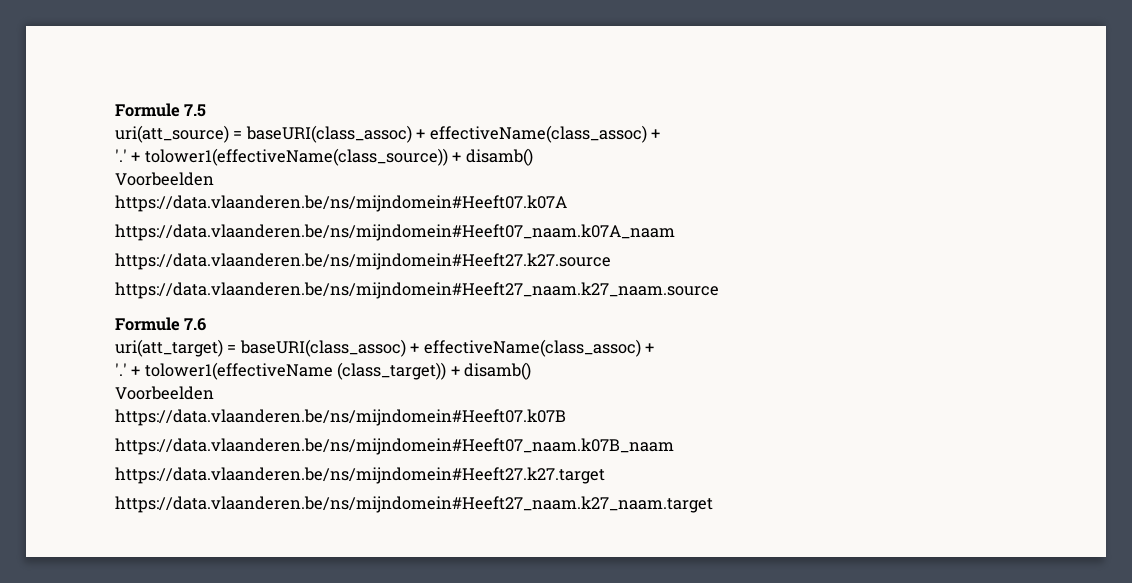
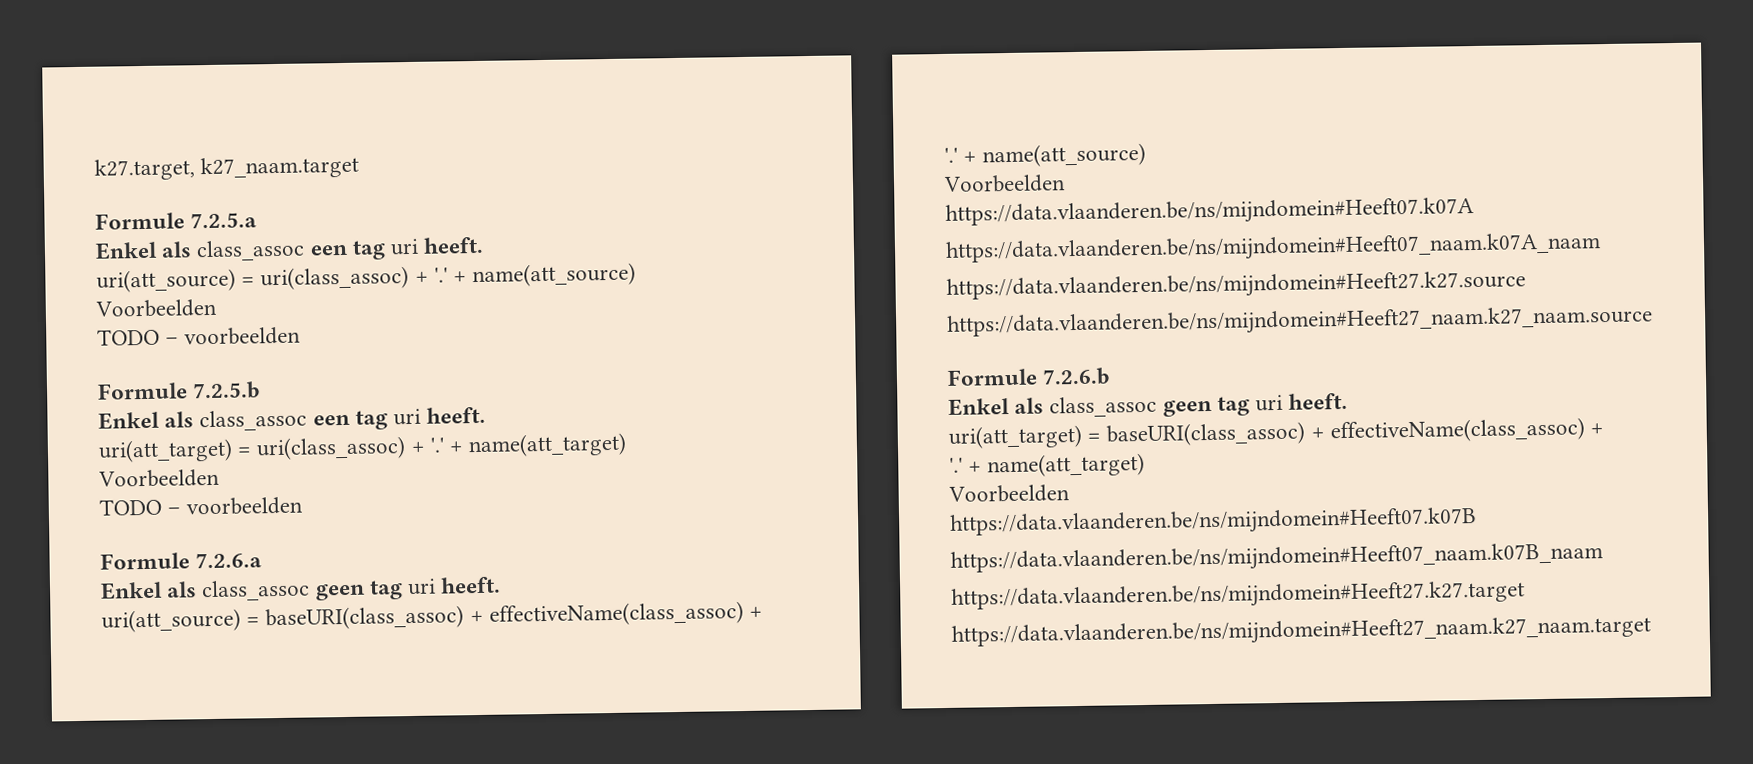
[115,103,207,117] Formule 7.5 -> [94,155,360,181] [95,212,258,230] [95,236,485,262] [96,262,637,293] [95,298,217,318] [97,326,302,346] [97,381,261,400] [98,406,487,432] [98,432,628,463] [98,468,220,488] [99,496,304,516] [100,552,263,570] [100,576,502,602] k27.target, k27_naam.target // Formule 7.2.5.a // Enkel als class_assoc een tag uri heeft. // uri(att_source) = uri(class_assoc) + '.' + name(att_source) // Voorbeelden // TODO – voorbeelden // Formule 7.2.5.b // Enkel als class_assoc een tag uri heeft. // uri(att_target) = uri(class_assoc) + '.' + name(att_target) // Voorbeelden // TODO – voorbeelden // Formule 7.2.6.a // Enkel als class_assoc geen tag uri heeft.
[144,148,533,166] tolower1(effectiveName(class_source)) + disamb() -> [982,142,1147,168] name(att_source)
[184,318,207,331] 7.6 -> [1042,367,1111,386] [948,392,1349,418] 7.2.6.b // Enkel als class_assoc geen tag uri heeft.
[144,362,532,380] tolower1(effectiveName (class_target)) + disamb() -> [987,452,1146,478] name(att_target)

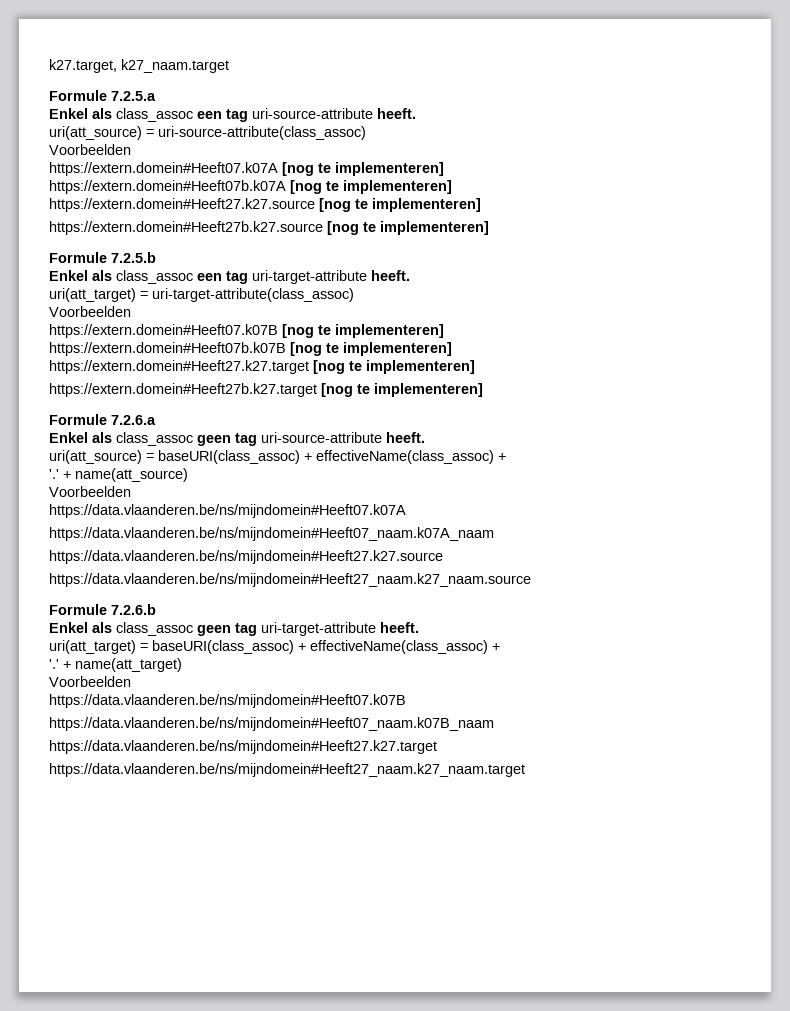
[390,236,485,256] [96,262,637,293] [95,298,217,318] [97,326,302,346] uri heeft. // uri(att_source) = uri(class_assoc) + '.' + name(att_source) // Voorbeelden // TODO – voorbeelden -> [252,108,416,119] [49,126,366,140] [49,144,131,155] [49,162,444,176] [49,180,452,194] [49,198,481,212] [49,221,489,235] uri-source-attribute heeft. // uri(att_source) = uri-source-attribute(class_assoc) // Voorbeelden // https://extern.domein#Heeft07.k07A [nog te implementeren] // https://extern.domein#Heeft07b.k07A [nog te implementeren] // https://extern.domein#Heeft27.k27.source [nog te implementeren] // https://extern.domein#Heeft27b.k27.source [nog te implementeren]
[393,406,487,426] [98,432,628,463] [98,468,220,488] [99,496,304,516] uri heeft. // uri(att_target) = uri(class_assoc) + '.' + name(att_target) // Voorbeelden // TODO – voorbeelden -> [252,270,410,284] [49,288,354,302] [49,306,131,317] [49,324,444,338] [49,342,452,356] [49,360,475,374] [49,383,483,397] uri-target-attribute heeft. // uri(att_target) = uri-target-attribute(class_assoc) // Voorbeelden // https://extern.domein#Heeft07.k07B [nog te implementeren] // https://extern.domein#Heeft07b.k07B [nog te implementeren] // https://extern.domein#Heeft27.k27.target [nog te implementeren] // https://extern.domein#Heeft27b.k27.target [nog te implementeren]
[407,578,437,596] uri -> [261,432,382,443] uri-source-attribute
[1255,394,1284,412] uri -> [261,622,376,636] uri-target-attribute

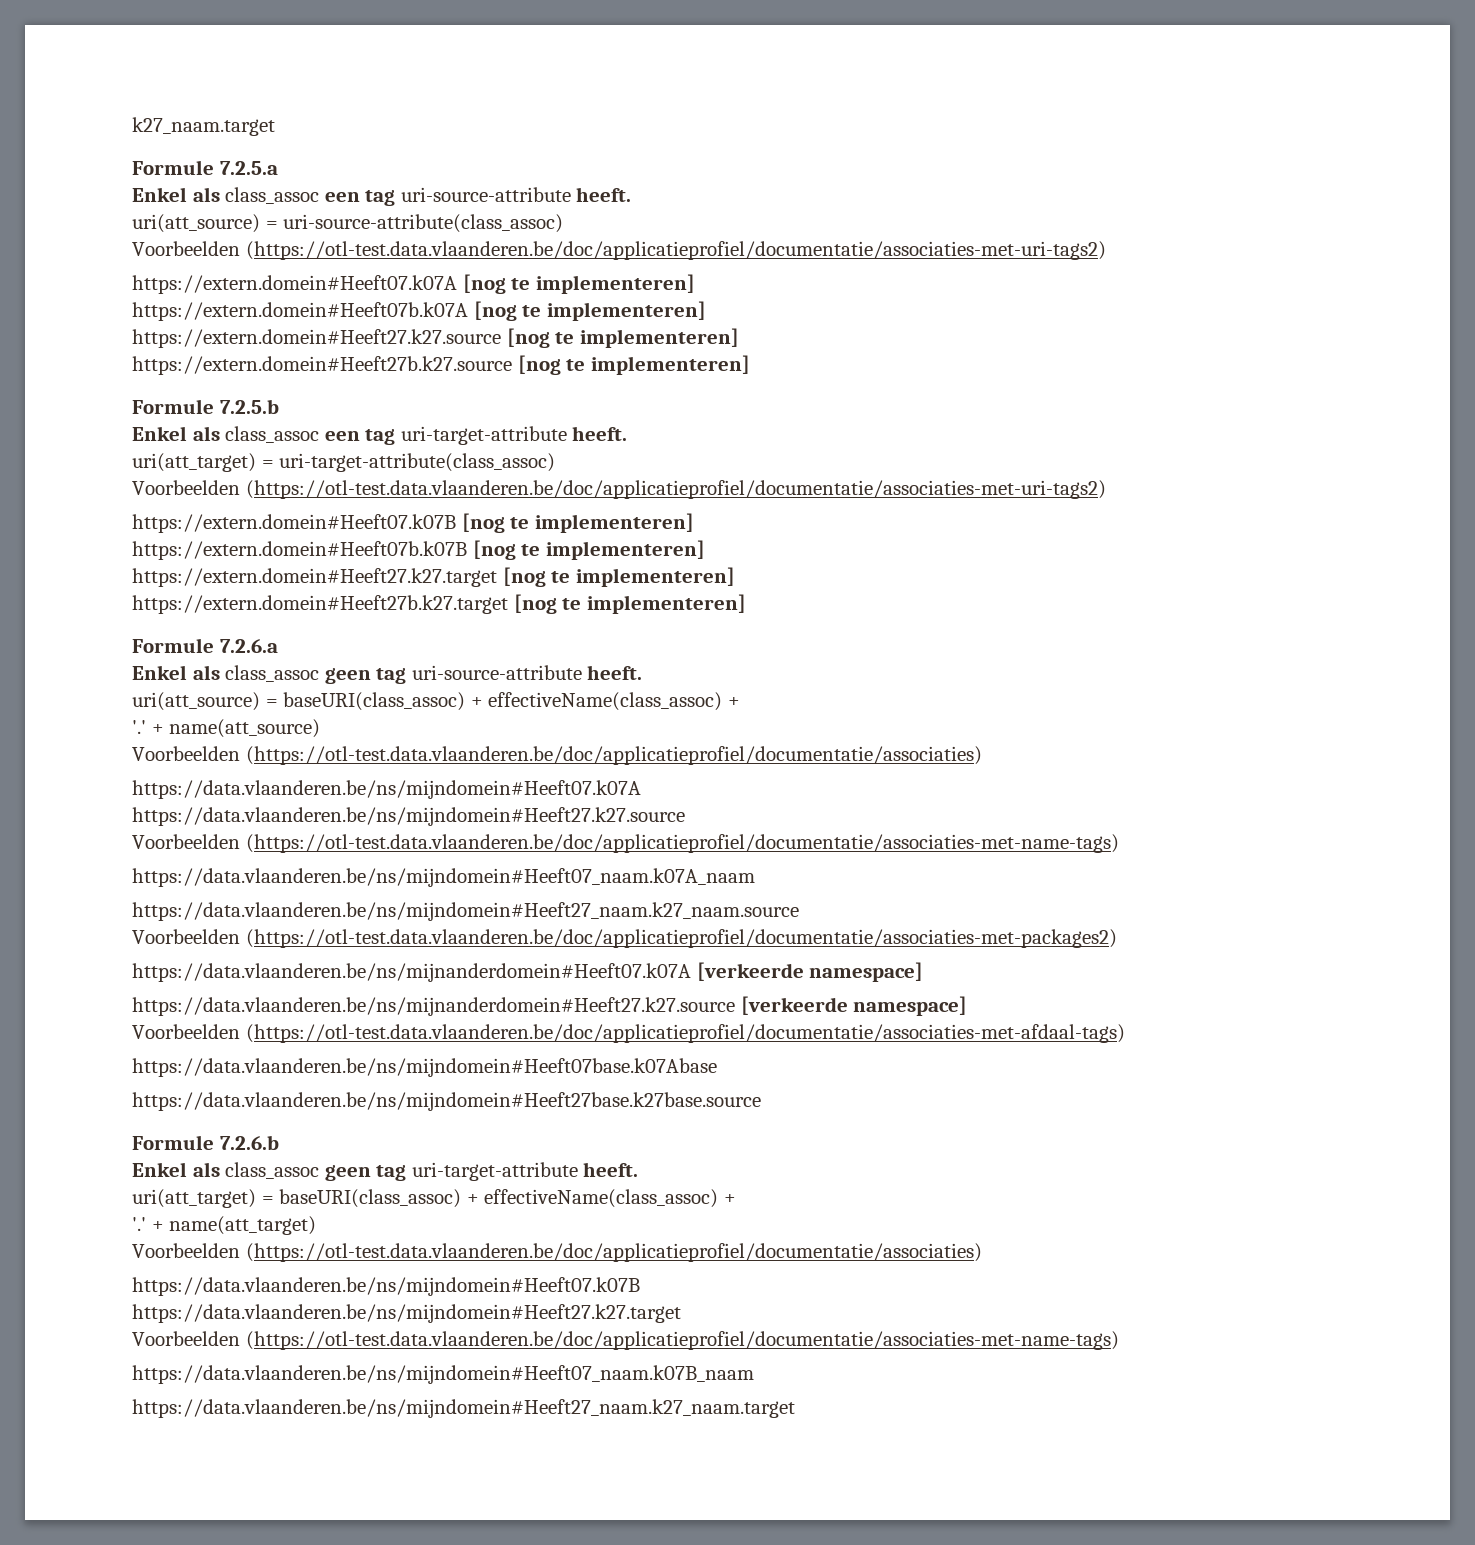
[49,59,117,73] k27.target, -> (132, 126) none
(131, 149) none -> [245,241,1106,260] (https://otl-test.data.vlaanderen.be/doc/applicatieprofiel/documentatie/associaties-met-uri-tags2)
(131, 311) none -> [245,480,1106,499] (https://otl-test.data.vlaanderen.be/doc/applicatieprofiel/documentatie/associaties-met-uri-tags2)
(131, 491) none -> [245,746,982,765] (https://otl-test.data.vlaanderen.be/doc/applicatieprofiel/documentatie/associaties)
[49,527,494,541] [49,550,443,564] [49,573,531,587] https://data.vlaanderen.be/ns/mijndomein#Heeft07_naam.k07A_naam // https://data.vlaanderen.be/ns/mijndomein#Heeft27.k27.source // https://data.vlaanderen.be/ns/mijndomein#Heeft27_naam.k27_naam.source -> [132,807,685,826] [132,834,1119,853] [132,868,755,887] [132,902,799,921] [132,929,1117,948] [132,962,924,982] [132,996,968,1016] [132,1024,1125,1043] [132,1058,717,1077] [132,1092,761,1111] https://data.vlaanderen.be/ns/mijndomein#Heeft27.k27.source // Voorbeelden (https://otl-test.data.vlaanderen.be/doc/applicatieprofiel/documentatie/associaties-met-name-tags) // https://data.vlaanderen.be/ns/mijndomein#Heeft07_naam.k07A_naam // https://data.vlaanderen.be/ns/mijndomein#Heeft27_naam.k27_naam.source // Voorbeelden (https://otl-test.data.vlaanderen.be/doc/applicatieprofiel/documentatie/associaties-met-packages2) // https://data.vlaanderen.be/ns/mijnanderdomein#Heeft07.k07A [verkeerde namespace] // https://data.vlaanderen.be/ns/mijnanderdomein#Heeft27.k27.source [verkeerde namespace] // Voorbeelden (https://otl-test.data.vlaanderen.be/doc/applicatieprofiel/documentatie/associaties-met-afdaal-tags) // https://data.vlaanderen.be/ns/mijndomein#Heeft07base.k07Abase // https://data.vlaanderen.be/ns/mijndomein#Heeft27base.k27base.source
(131, 681) none -> [245,1243,982,1262] (https://otl-test.data.vlaanderen.be/doc/applicatieprofiel/documentatie/associaties)
(406, 701) none -> [132,1304,681,1323] [132,1331,1119,1350] // https://data.vlaanderen.be/ns/mijndomein#Heeft27.k27.target // Voorbeelden (https://otl-test.data.vlaanderen.be/doc/applicatieprofiel/documentatie/associaties-met-name-tags)
[49,740,437,754] // https://data.vlaanderen.be/ns/mijndomein#Heeft27.k27.target -> (754, 1374) none

